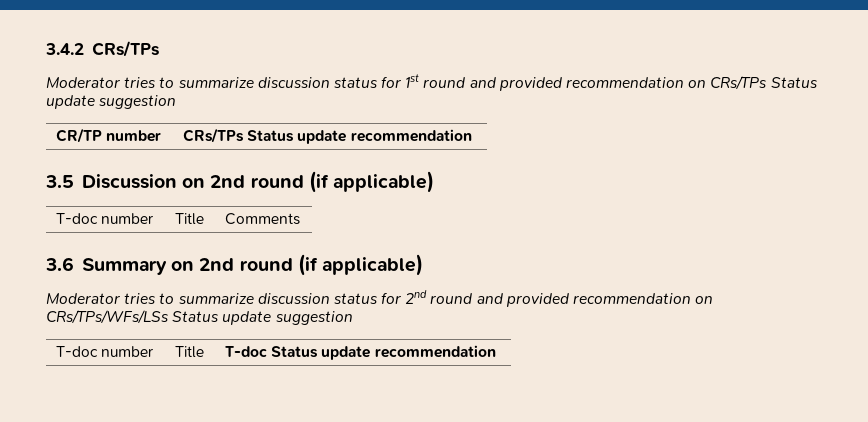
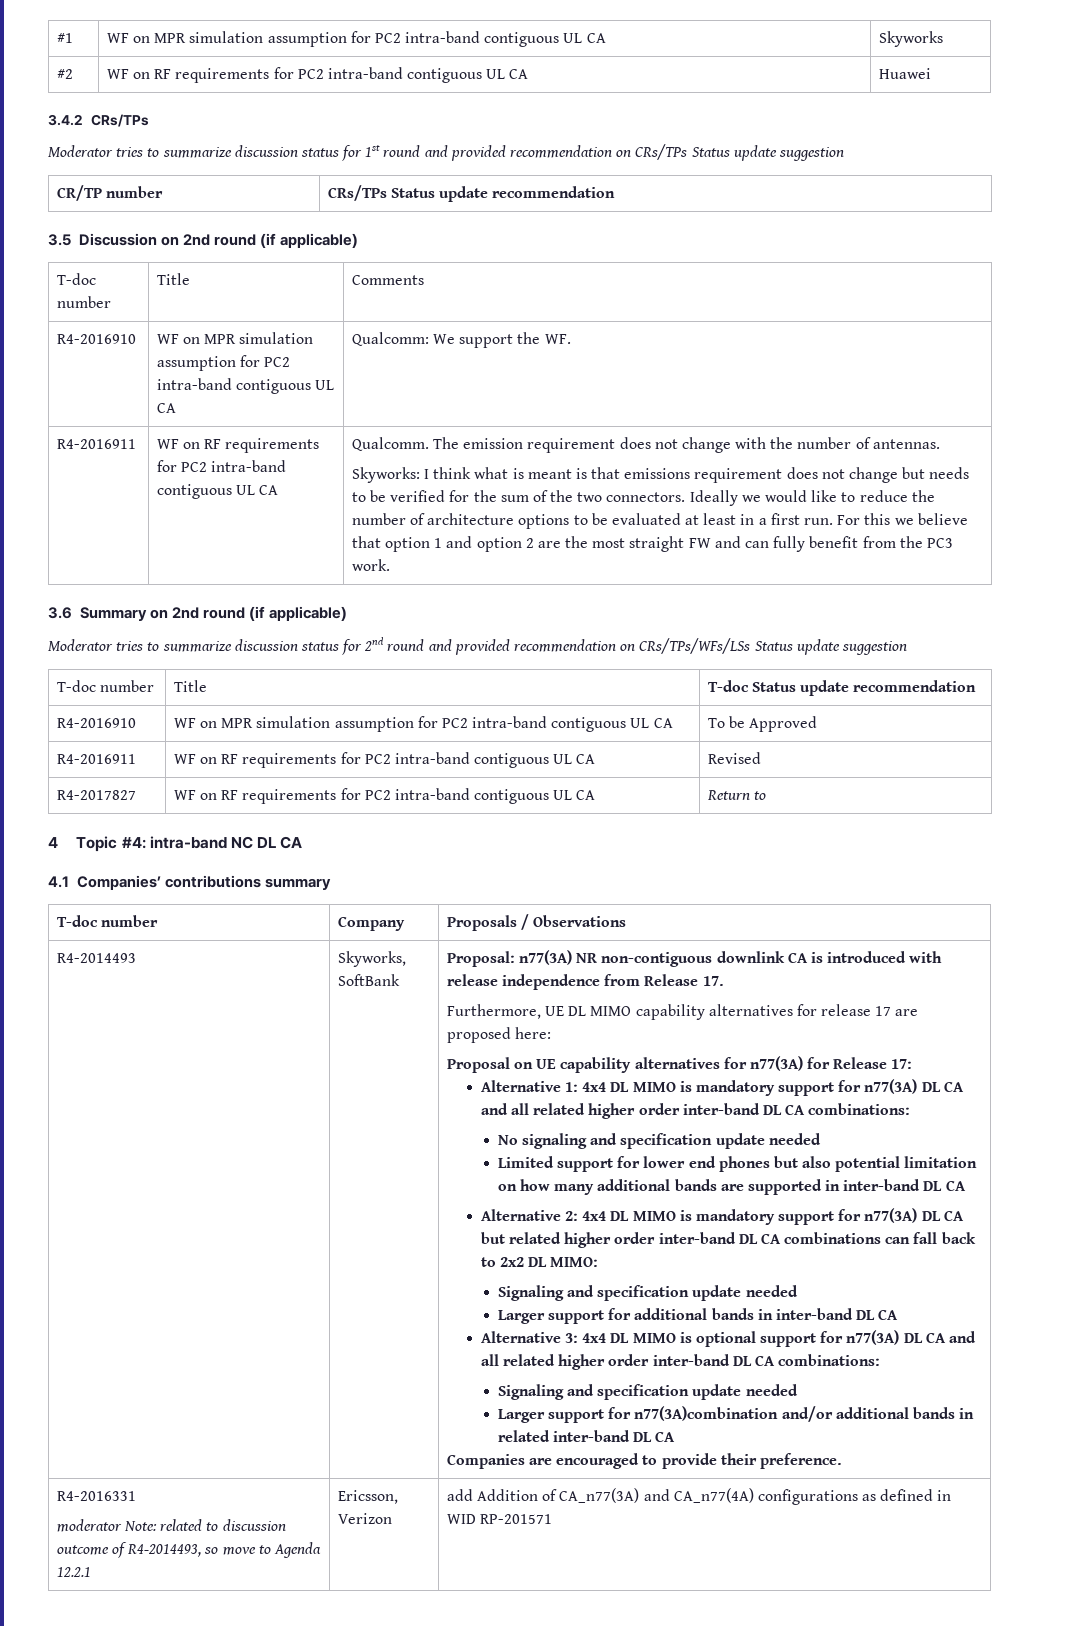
(45, 49) none -> [56,33,73,43] [106,31,606,47] [878,31,943,47] [56,69,73,79] [106,67,529,83] [878,68,931,79] #1 | WF on MPR simulation assumption for PC2 intra-band contiguous UL CA | Skyworks // #2 | WF on RF requirements for PC2 intra-band contiguous UL CA | Huawei //
(300, 219) none -> [56,334,136,344] [156,332,314,344] [156,355,291,371] [156,378,335,394] [156,403,176,413] [351,332,571,348] [56,439,136,449] [156,438,320,453] [156,460,287,472] [156,484,279,499] [351,437,940,453] [351,467,970,483] [351,490,935,506] [351,513,968,529] [351,536,953,552] [351,559,390,571] // R4-2016910 | WF on MPR simulation assumption for PC2 intra-band contiguous UL CA | Qualcomm: We support the WF. // R4-2016911 | WF on RF requirements for PC2 intra-band contiguous UL CA | Qualcomm. The emission requirement does not change with the number of antennas. // Skyworks: I think what is meant is that emissions requirement does not change but needs to be verified for the sum of the two connectors. Ideally we would like to reduce the number of architecture options to be evaluated at least in a first run. For this we believe that option 1 and option 2 are the most straight FW and can fully benefit from the PC3 work.
(496, 351) none -> [56,718,136,728] [173,716,673,732] [707,716,818,732] [56,754,136,764] [173,752,596,768] [707,752,761,764] [56,790,136,800] [173,788,596,804] [706,790,766,800] [48,836,303,852] [48,875,331,890] [56,915,158,927] [337,916,405,931] [446,914,627,931] [56,953,136,963] [337,951,406,967] [337,974,400,986] [446,950,943,967] [446,974,724,990] [446,1004,919,1020] [446,1027,551,1043] [446,1056,913,1073] [480,1079,964,1096] [480,1103,911,1119] [497,1133,821,1149] [497,1156,978,1172] [497,1179,966,1195] [480,1208,964,1225] [480,1232,976,1248] [480,1257,599,1267] [497,1285,798,1301] [497,1308,899,1324] [480,1330,977,1347] [480,1354,881,1370] [497,1384,798,1400] [497,1406,975,1423] [497,1430,676,1442] [446,1453,842,1469] [56,1491,136,1501] [56,1519,286,1532] [56,1542,321,1558] [56,1567,91,1577] [337,1490,398,1504] [337,1513,392,1524] [446,1488,952,1505] [446,1514,552,1524] // R4-2016910 | WF on MPR simulation assumption for PC2 intra-band contiguous UL CA | To be Approved // R4-2016911 | WF on RF requirements for PC2 intra-band contiguous UL CA | Revised // R4-2017827 | WF on RF requirements for PC2 intra-band contiguous UL CA | Return to // 4 Topic #4: intra-band NC DL CA // 4.1 Companies’ contributions summary // T-doc number | Company | Proposals / Observations // R4-2014493 | Skyworks, SoftBank | Proposal: n77(3A) NR non-contiguous downlink CA is introduced with release independence from Release 17. // Furthermore, UE DL MIMO capability alternatives for release 17 are proposed here: // Proposal on UE capability alternatives for n77(3A) for Release 17: // Alternative 1: 4x4 DL MIMO is mandatory support for n77(3A) DL CA and all related higher order inter-band DL CA combinations: // No signaling and specification update needed // Limited support for lower end phones but also potential limitation on how many additional bands are supported in inter-band DL CA // Alternative 2: 4x4 DL MIMO is mandatory support for n77(3A) DL CA but related higher order inter-band DL CA combinations can fall back to 2x2 DL MIMO: // Signaling and specification update needed // Larger support for additional bands in inter-band DL CA // Alternative 3: 4x4 DL MIMO is optional support for n77(3A) DL CA and all related higher order inter-band DL CA combinations: // Signaling and specification update needed // Larger support for n77(3A)combination and/or additional bands in related inter-band DL CA // Companies are encouraged to provide their preference. // R4-2016331 // moderator Note: related to discussion outcome of R4-2014493, so move to Agenda 12.2.1 | Ericsson, Verizon | add Addition of CA_n77(3A) and CA_n77(4A) configurations as defined in WID RP-201571

